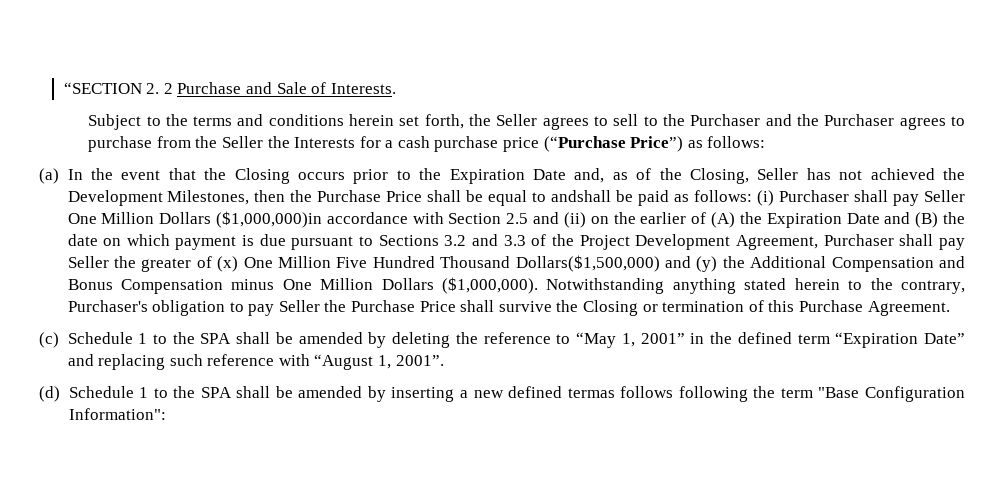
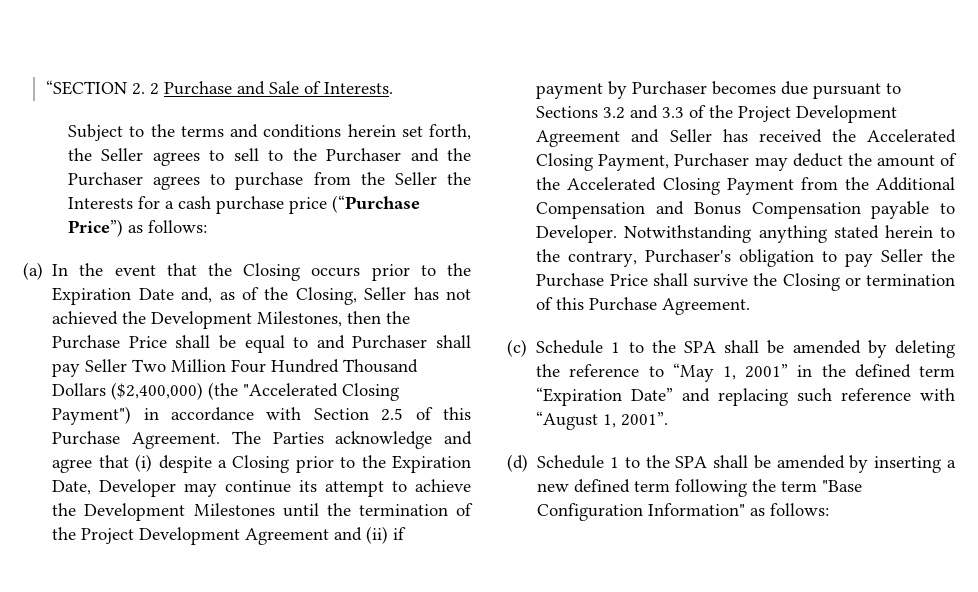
[551,190,966,206] [67,211,966,228] [67,234,255,250] andshall be paid as follows: (i) Purchaser shall pay Seller One Million Dollars ($1,000,000)in accordance with Section 2.5 and (ii) on the earlier of (A) the Expiration Date and (B) the date on which payment is -> [316,335,471,349] [52,359,419,377] [52,382,400,401] [52,406,472,425] [52,431,472,449] [52,454,472,473] [52,479,472,497] [52,503,473,521] [52,526,407,545] [536,81,777,99] and Purchaser shall pay Seller Two Million Four Hundred Thousand Dollars ($2,400,000) (the "Accelerated Closing Payment") in accordance with Section 2.5 of this Purchase Agreement. The Parties acknowledge and agree that (i) despite a Closing prior to the Expiration Date, Developer may continue its attempt to achieve the Development Milestones until the termination of the Project Development Agreement and (ii) if payment by Purchaser becomes
[736,234,965,250] [67,255,718,272] Agreement, Purchaser shall pay Seller the greater of (x) One Million Five Hundred Thousand Dollars($1,500,000) and (y) -> [536,129,956,147] [536,153,957,171] [536,177,838,195] Agreement and Seller has received the Accelerated Closing Payment, Purchaser may deduct the amount of the Accelerated Closing Payment from
[231,277,539,294] minus One Million Dollars ($1,000,000). -> [871,201,955,219] [536,225,618,243] payable to Developer.
[567,386,674,398] termas follows -> [634,481,671,492] term
[68,408,166,420] Information": -> [648,503,830,516] Information" as follows:

